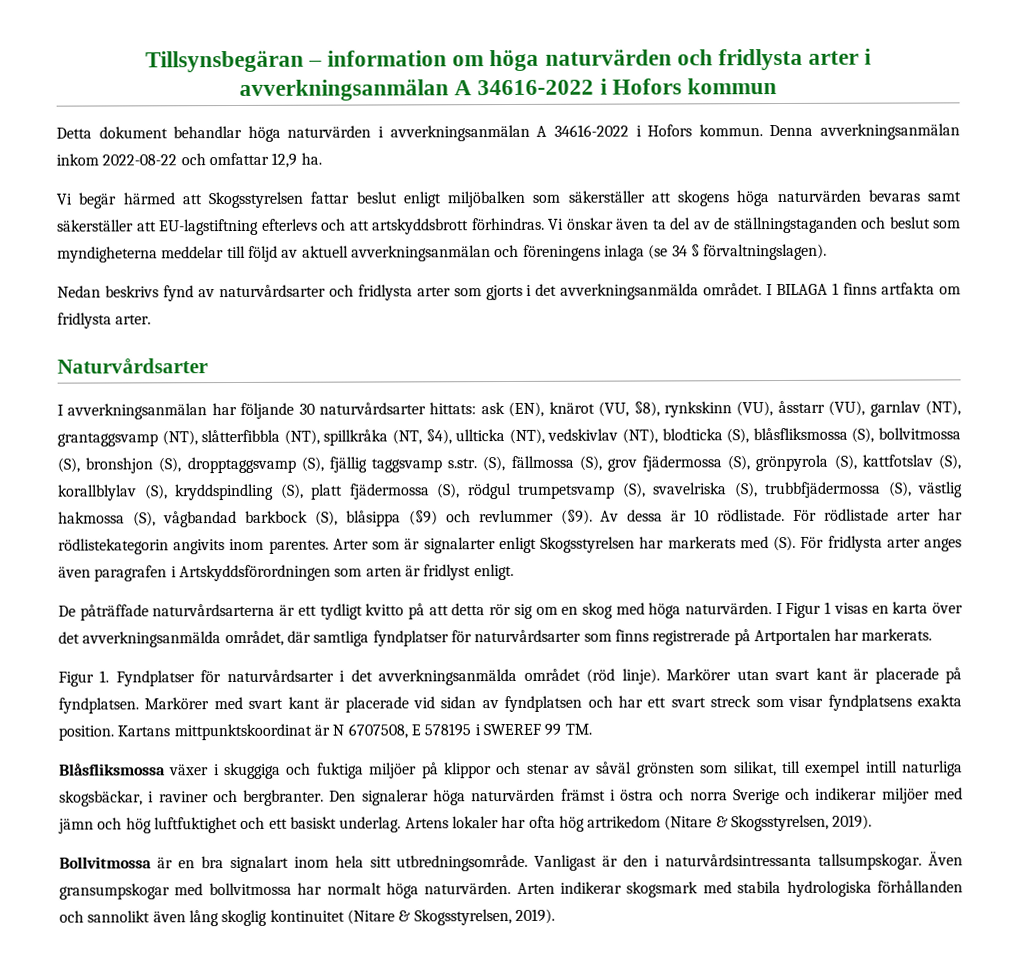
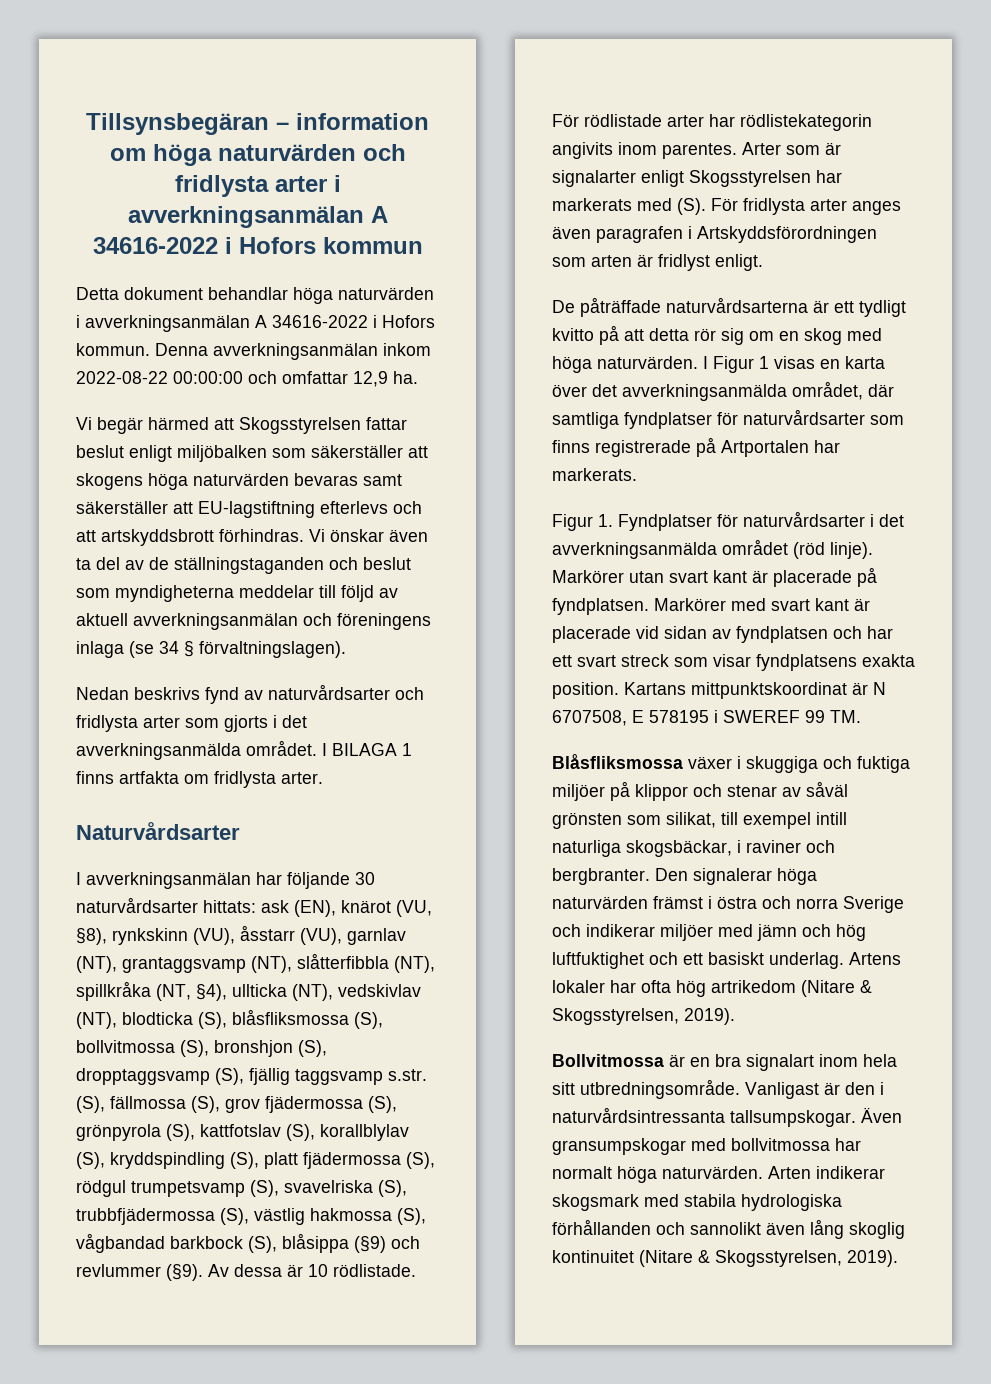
(178, 160) none -> [173,371,243,384] 00:00:00

